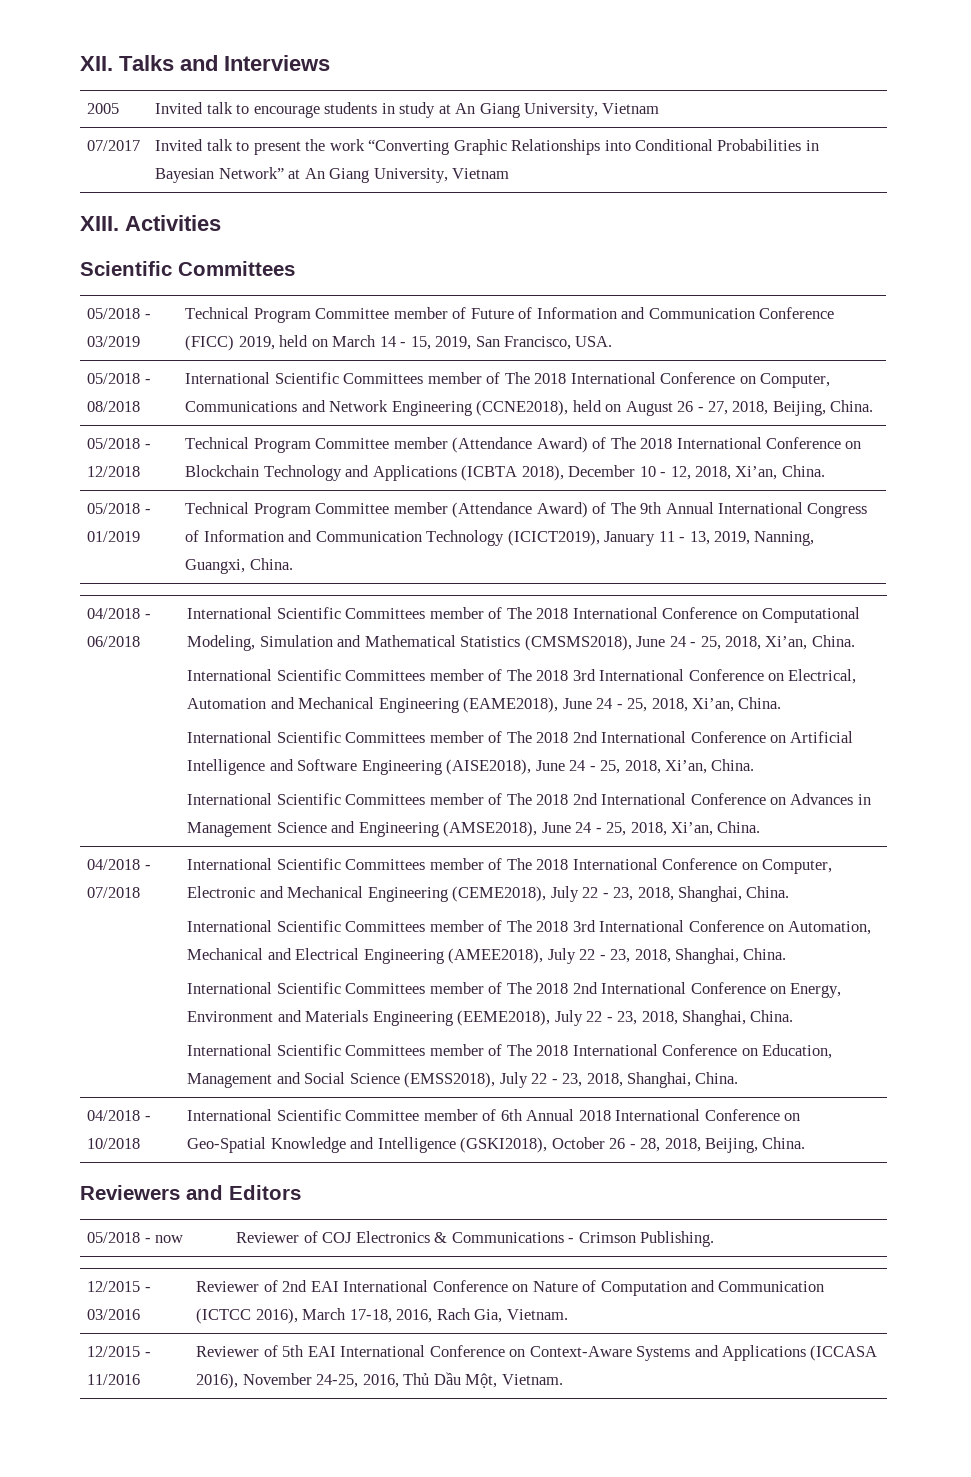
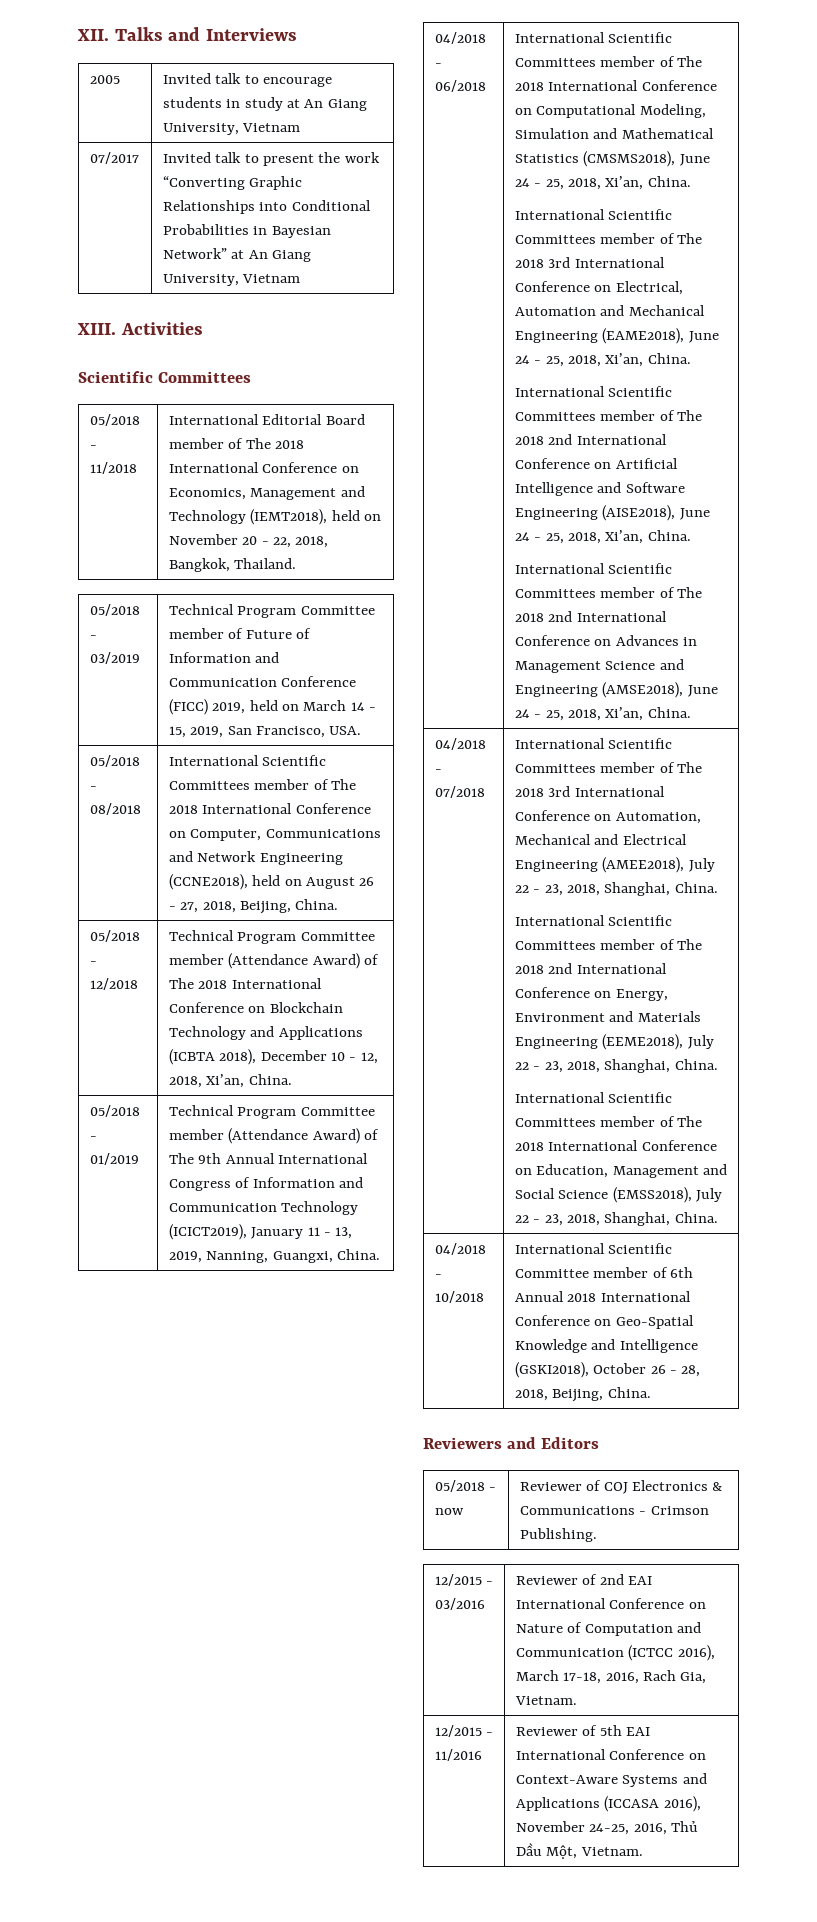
(295, 268) none -> [89,414,140,426] [89,445,97,449] [89,462,137,474] [168,414,365,425] [168,438,305,449] [168,462,359,473] [168,486,365,500] [168,509,382,525] [168,534,329,548] [168,558,297,572] // 05/2018 - 11/2018 | International Editorial Board member of The 2018 International Conference on Economics, Management and Technology (IEMT2018), held on November 20 - 22, 2018, Bangkok, Thailand.
[572,858,832,874] [187,886,790,902] [187,920,569,932] International Conference on Computer, Electronic and Mechanical Engineering (CEME2018), July 22 - 23, 2018, Shanghai, China. // International Scientific Committees member of The 2018 -> (544, 792) none

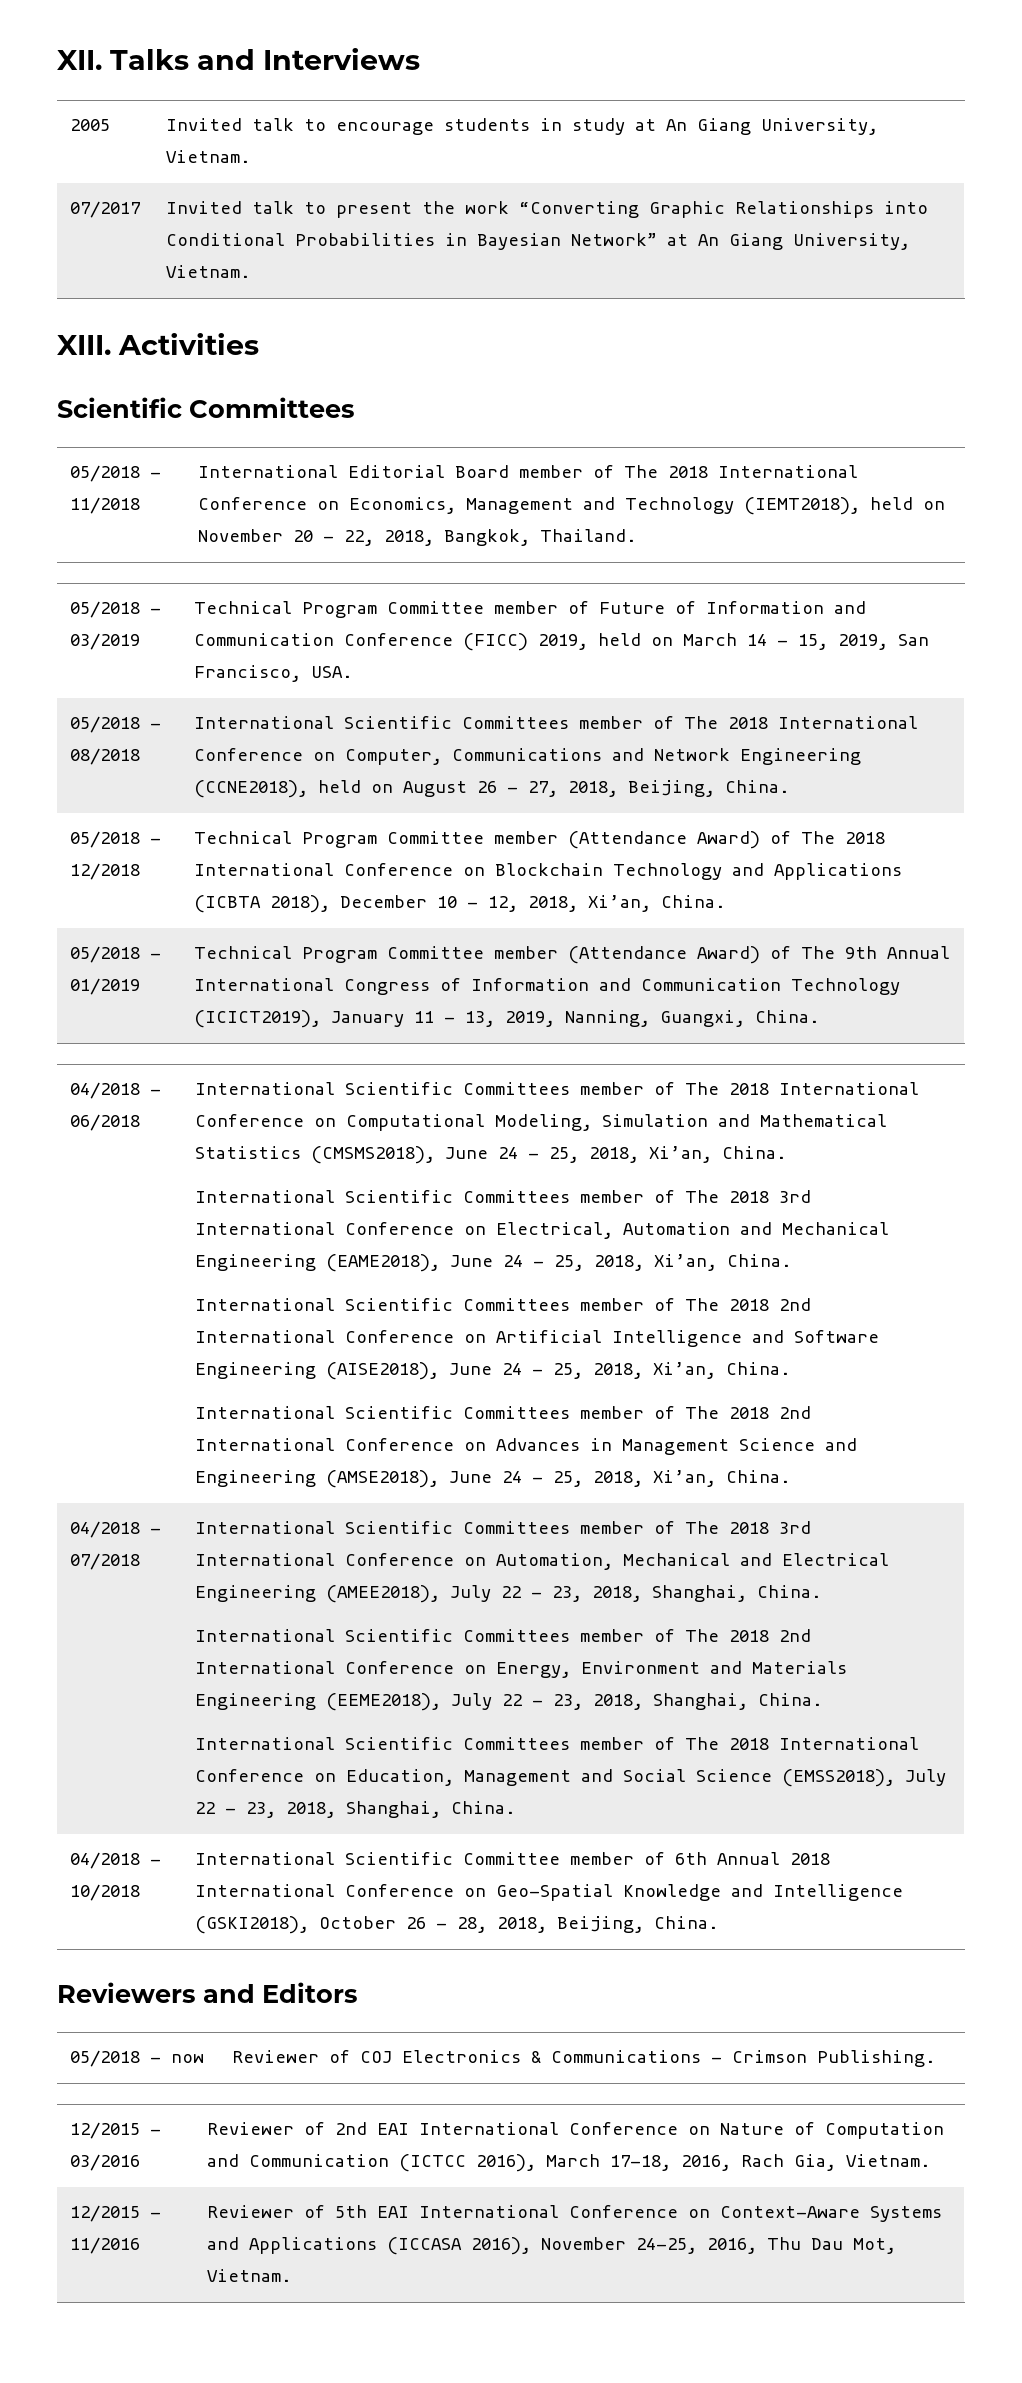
[242,123,301,132] Vietnam -> [165,150,251,163] Vietnam.
[242,274,301,283] Vietnam -> [165,265,251,278] Vietnam.
[671,1821,699,1832] [515,1843,578,1859] Thủ Dầu Một, -> [766,2237,896,2254] Thu Dau Mot,

